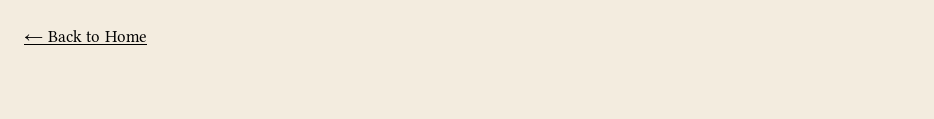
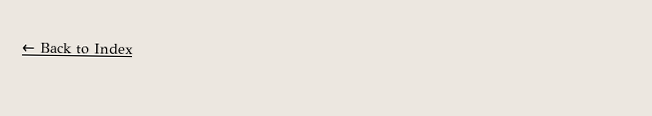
[104,31,147,42] Home -> [94,43,134,55] Index

